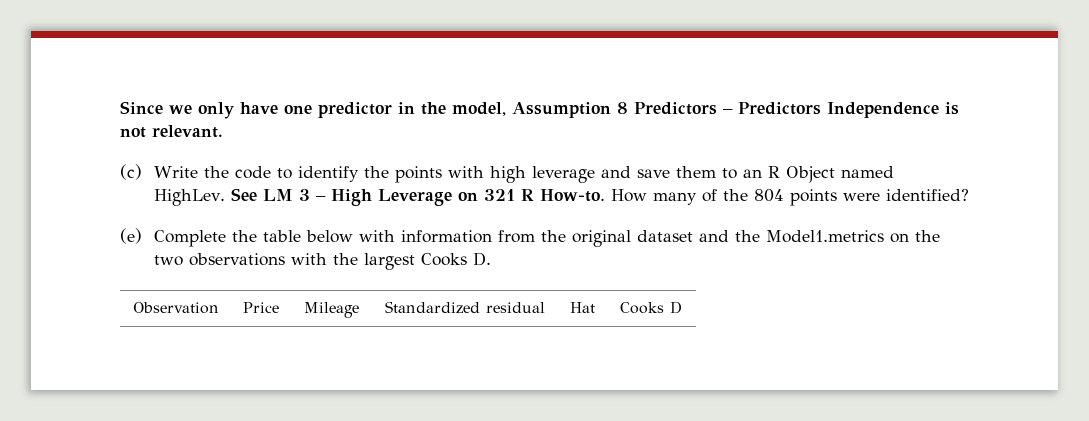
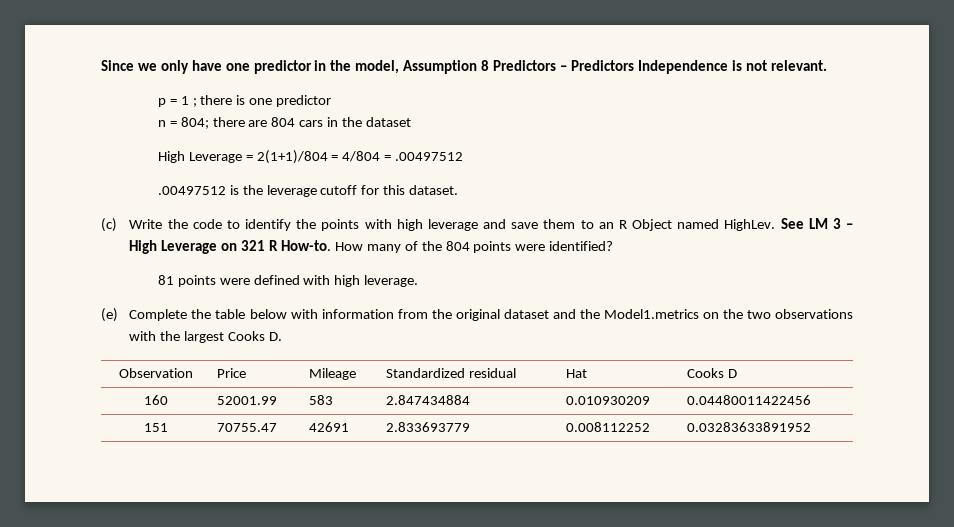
(223, 131) none -> [157,95,332,107] [157,117,411,129] [157,150,464,164] [157,185,459,197] // p = 1 ; there is one predictor // n = 804; there are 804 cars in the dataset // High Leverage = 2(1+1)/804 = 4/804 = .00497512 // .00497512 is the leverage cutoff for this dataset.
(969, 195) none -> [157,275,419,287] // 81 points were defined with high leverage.
(683, 307) none -> [144,395,168,405] [217,396,278,405] [309,395,334,405] [386,395,471,405] [566,396,651,405] [687,395,812,405] [144,423,168,432] [217,423,278,432] [309,422,350,432] [386,422,471,432] [566,422,651,432] [687,422,812,432] // 160 | 52001.99 | 583 | 2.847434884 | 0.010930209 | 0.04480011422456 // 151 | 70755.47 | 42691 | 2.833693779 | 0.008112252 | 0.03283633891952

